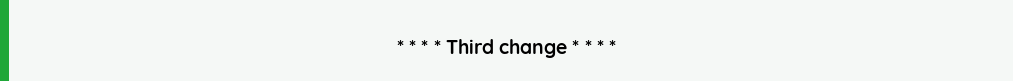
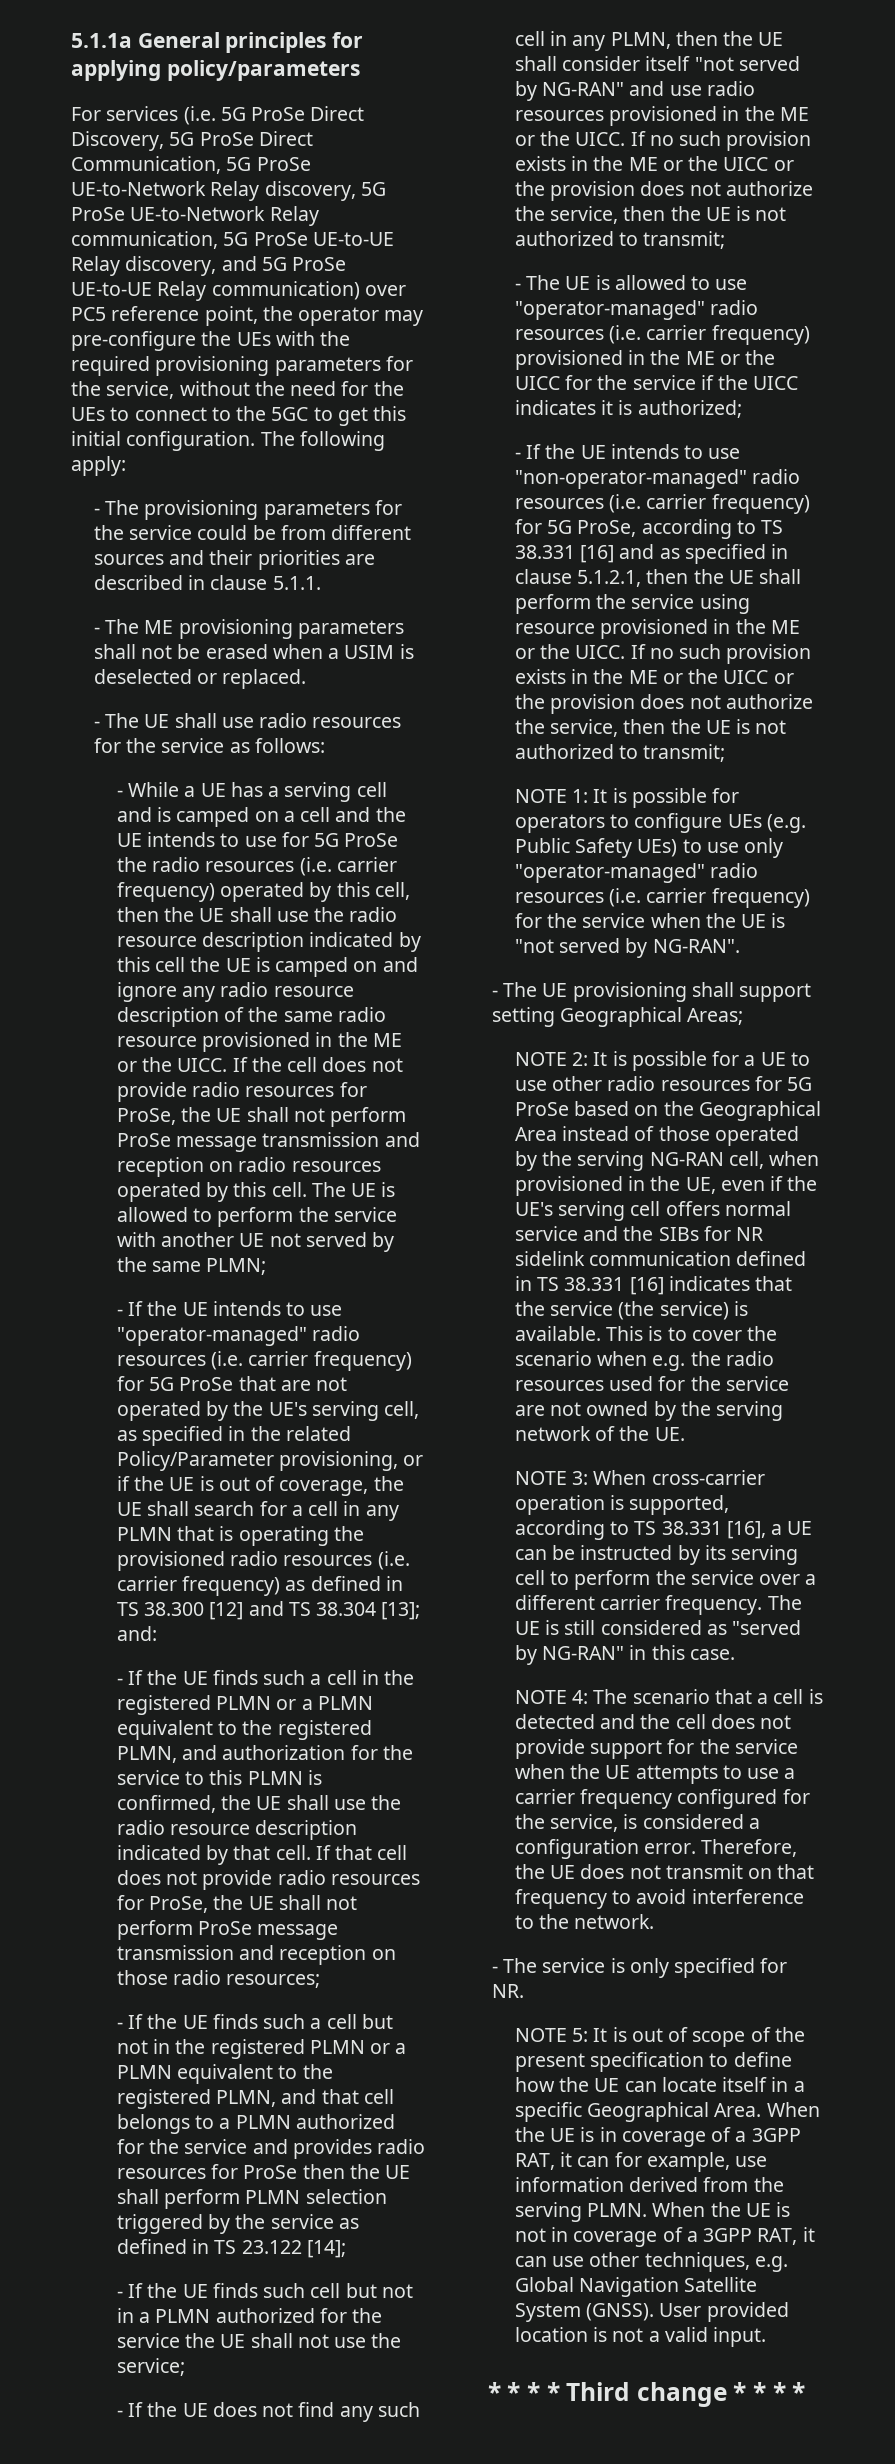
(396, 47) none -> [71,32,364,53] [71,60,360,81] [71,106,365,125] [71,131,313,151] [71,156,311,174] [71,181,386,201] [71,206,319,226] [71,231,394,249] [71,256,347,276] [71,281,406,301] [71,306,424,326] [71,331,351,351] [71,356,413,376] [71,381,404,399] [71,406,407,426] [71,431,385,451] [71,456,126,476] [93,500,402,520] [93,525,412,540] [93,550,375,570] [93,575,321,590] [93,619,404,639] [93,644,414,659] [93,669,307,689] [93,713,402,728] [93,738,325,753] [116,782,387,802] [116,807,406,827] [116,832,399,847] [116,857,397,876] [116,882,410,902] [116,907,398,922] [116,932,421,952] [116,957,418,977] [116,982,354,1002] [116,1007,386,1027] [116,1032,402,1052] [116,1057,403,1072] [116,1082,367,1102] [116,1107,407,1127] [116,1132,420,1152] [116,1157,381,1177] [116,1182,396,1202] [116,1207,397,1227] [116,1232,395,1252] [116,1257,267,1275] [116,1301,343,1316] [116,1326,361,1346] [116,1351,412,1371] [116,1376,348,1391] [116,1401,420,1421] [116,1426,351,1446] [116,1451,424,1471] [116,1476,404,1496] [116,1501,399,1521] [116,1526,364,1546] [116,1551,410,1571] [116,1576,403,1596] [116,1601,421,1620] [116,1626,157,1641] [116,1670,415,1685] [116,1695,373,1715] [116,1720,372,1740] [116,1745,413,1763] [116,1770,322,1785] [116,1795,402,1813] [116,1820,358,1840] [116,1845,408,1865] [116,1870,420,1890] [116,1895,358,1913] [116,1920,339,1940] [116,1945,396,1965] [116,1970,321,1988] [116,2014,393,2029] [116,2039,407,2059] [116,2064,333,2084] [116,2089,394,2109] [116,2114,395,2134] [116,2139,426,2159] [116,2164,411,2179] [116,2189,387,2209] [116,2214,359,2234] [116,2239,346,2258] [116,2283,413,2298] [116,2308,383,2323] [116,2333,402,2348] [116,2358,185,2376] [116,2402,420,2422] [514,31,784,51] [514,56,800,71] [514,81,755,101] [514,106,809,126] [514,131,812,151] [514,156,794,171] [514,181,813,201] [514,206,787,224] [514,231,726,249] [514,275,748,290] [514,300,759,320] [514,325,810,345] [514,350,776,370] [514,375,799,390] [514,400,742,418] [514,444,741,459] [514,469,801,489] [514,494,810,514] [514,519,784,539] [514,544,789,564] [514,569,802,587] [514,594,750,614] [514,619,800,639] [514,644,812,664] [514,669,794,684] [514,694,813,714] [514,719,787,737] [514,744,726,762] [514,788,740,808] [514,813,806,833] [514,838,784,858] [514,863,759,883] [514,888,810,908] [514,913,786,928] [514,938,740,958] [491,982,812,1002] [491,1007,744,1027] [514,1051,810,1071] [514,1076,813,1091] [514,1101,821,1121] [514,1126,799,1146] [514,1151,820,1171] [514,1176,818,1196] [514,1201,791,1221] [514,1226,764,1241] [514,1251,807,1266] [514,1276,793,1295] [514,1301,748,1320] [514,1326,778,1341] [514,1351,774,1371] [514,1376,789,1391] [514,1401,784,1421] [514,1426,685,1441] [514,1470,765,1485] [514,1495,730,1515] [514,1520,813,1540] [514,1545,799,1565] [514,1570,817,1590] [514,1595,802,1615] [514,1620,802,1635] [514,1645,735,1665] [514,1689,823,1704] [514,1714,792,1729] [514,1739,798,1759] [514,1764,796,1784] [514,1789,810,1809] [514,1814,760,1832] [514,1839,798,1859] [514,1864,815,1879] [514,1889,804,1909] [514,1914,655,1929] [491,1958,788,1978] [491,1984,524,1998] [514,2027,805,2047] [514,2052,792,2072] [514,2077,805,2092] [514,2102,820,2122] [514,2127,801,2147] [514,2152,768,2172] [514,2177,784,2192] [514,2202,791,2222] [514,2227,815,2247] [514,2252,788,2272] [514,2277,758,2297] [514,2302,789,2322] [514,2327,767,2347] 5.1.1a General principles for applying policy/parameters // For services (i.e. 5G ProSe Direct Discovery, 5G ProSe Direct Communication, 5G ProSe UE-to-Network Relay discovery, 5G ProSe UE-to-Network Relay communication, 5G ProSe UE-to-UE Relay discovery, and 5G ProSe UE-to-UE Relay communication) over PC5 reference point, the operator may pre-configure the UEs with the required provisioning parameters for the service, without the need for the UEs to connect to the 5GC to get this initial configuration. The following apply: // - The provisioning parameters for the service could be from different sources and their priorities are described in clause 5.1.1. // - The ME provisioning parameters shall not be erased when a USIM is deselected or replaced. // - The UE shall use radio resources for the service as follows: // - While a UE has a serving cell and is camped on a cell and the UE intends to use for 5G ProSe the radio resources (i.e. carrier frequency) operated by this cell, then the UE shall use the radio resource description indicated by this cell the UE is camped on and ignore any radio resource description of the same radio resource provisioned in the ME or the UICC. If the cell does not provide radio resources for ProSe, the UE shall not perform ProSe message transmission and reception on radio resources operated by this cell. The UE is allowed to perform the service with another UE not served by the same PLMN; // - If the UE intends to use "operator-managed" radio resources (i.e. carrier frequency) for 5G ProSe that are not operated by the UE's serving cell, as specified in the related Policy/Parameter provisioning, or if the UE is out of coverage, the UE shall search for a cell in any PLMN that is operating the provisioned radio resources (i.e. carrier frequency) as defined in TS 38.300 [12] and TS 38.304 [13]; and: // - If the UE finds such a cell in the registered PLMN or a PLMN equivalent to the registered PLMN, and authorization for the service to this PLMN is confirmed, the UE shall use the radio resource description indicated by that cell. If that cell does not provide radio resources for ProSe, the UE shall not perform ProSe message transmission and reception on those radio resources; // - If the UE finds such a cell but not in the registered PLMN or a PLMN equivalent to the registered PLMN, and that cell belongs to a PLMN authorized for the service and provides radio resources for ProSe then the UE shall perform PLMN selection triggered by the service as defined in TS 23.122 [14]; // - If the UE finds such cell but not in a PLMN authorized for the service the UE shall not use the service; // - If the UE does not find any such cell in any PLMN, then the UE shall consider itself "not served by NG-RAN" and use radio resources provisioned in the ME or the UICC. If no such provision exists in the ME or the UICC or the provision does not authorize the service, then the UE is not authorized to transmit; // - The UE is allowed to use "operator-managed" radio resources (i.e. carrier frequency) provisioned in the ME or the UICC for the service if the UICC indicates it is authorized; // - If the UE intends to use "non-operator-managed" radio resources (i.e. carrier frequency) for 5G ProSe, according to TS 38.331 [16] and as specified in clause 5.1.2.1, then the UE shall perform the service using resource provisioned in the ME or the UICC. If no such provision exists in the ME or the UICC or the provision does not authorize the service, then the UE is not authorized to transmit; // NOTE 1: It is possible for operators to configure UEs (e.g. Public Safety UEs) to use only "operator-managed" radio resources (i.e. carrier frequency) for the service when the UE is "not served by NG-RAN". // - The UE provisioning shall support setting Geographical Areas; // NOTE 2: It is possible for a UE to use other radio resources for 5G ProSe based on the Geographical Area instead of those operated by the serving NG-RAN cell, when provisioned in the UE, even if the UE's serving cell offers normal service and the SIBs for NR sidelink communication defined in TS 38.331 [16] indicates that the service (the service) is available. This is to cover the scenario when e.g. the radio resources used for the service are not owned by the serving network of the UE. // NOTE 3: When cross-carrier operation is supported, according to TS 38.331 [16], a UE can be instructed by its serving cell to perform the service over a different carrier frequency. The UE is still considered as "served by NG-RAN" in this case. // NOTE 4: The scenario that a cell is detected and the cell does not provide support for the service when the UE attempts to use a carrier frequency configured for the service, is considered a configuration error. Therefore, the UE does not transmit on that frequency to avoid interference to the network. // - The service is only specified for NR. // NOTE 5: It is out of scope of the present specification to define how the UE can locate itself in a specific Geographical Area. When the UE is in coverage of a 3GPP RAT, it can for example, use information derived from the serving PLMN. When the UE is not in coverage of a 3GPP RAT, it can use other techniques, e.g. Global Navigation Satellite System (GNSS). User provided location is not a valid input. //

